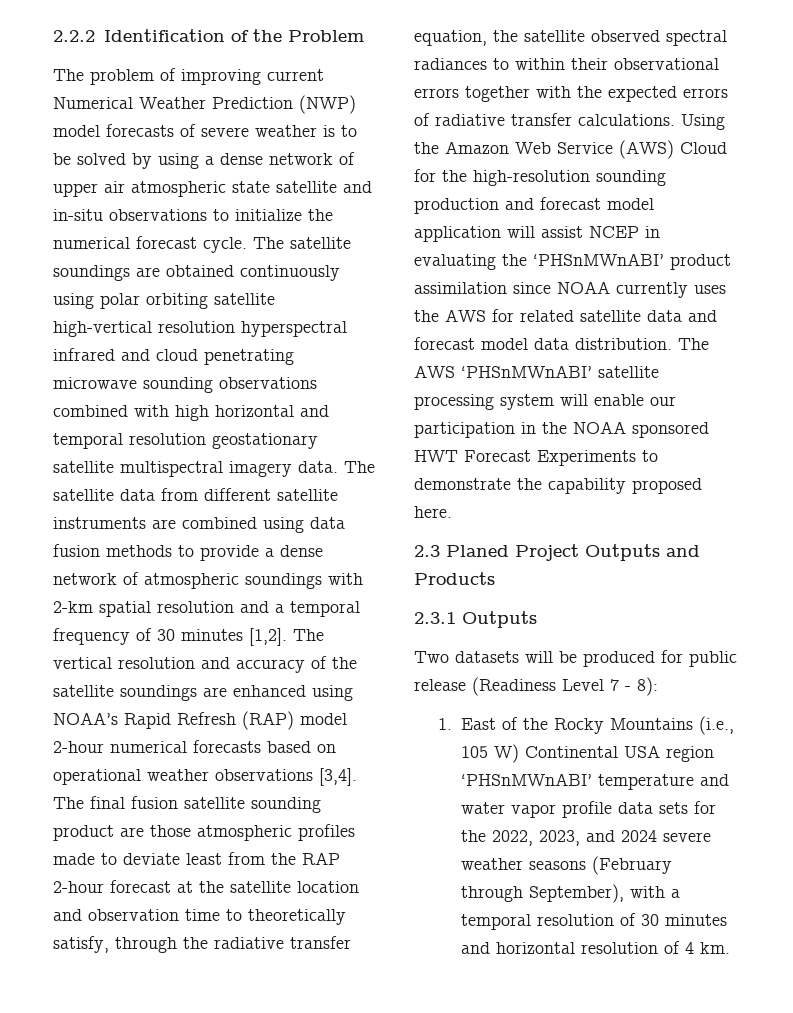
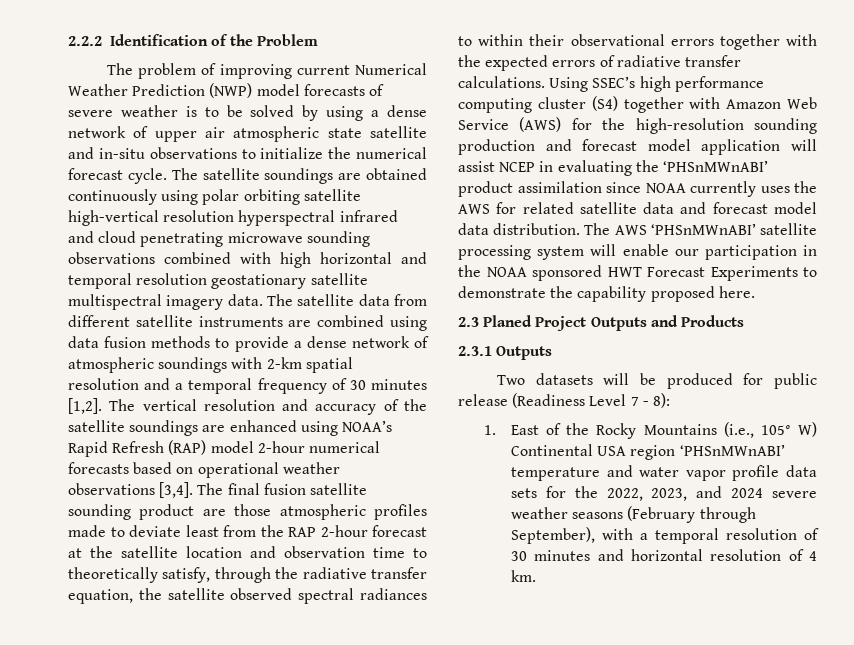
[414,142,439,154] the -> [592,76,764,92] [458,96,721,113] SSEC’s high performance computing cluster (S4) together with
[680,142,727,154] Cloud -> (562, 124) none
[461,746,489,758] 105 -> [760,425,791,435] 105°

